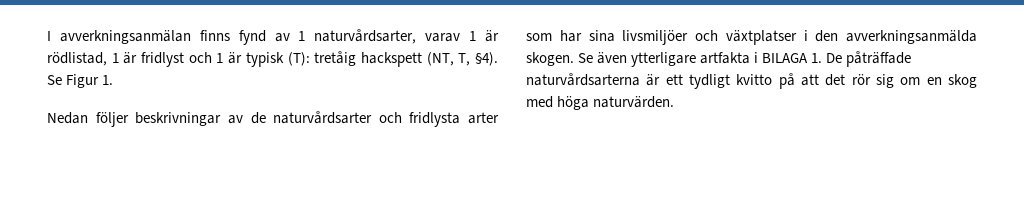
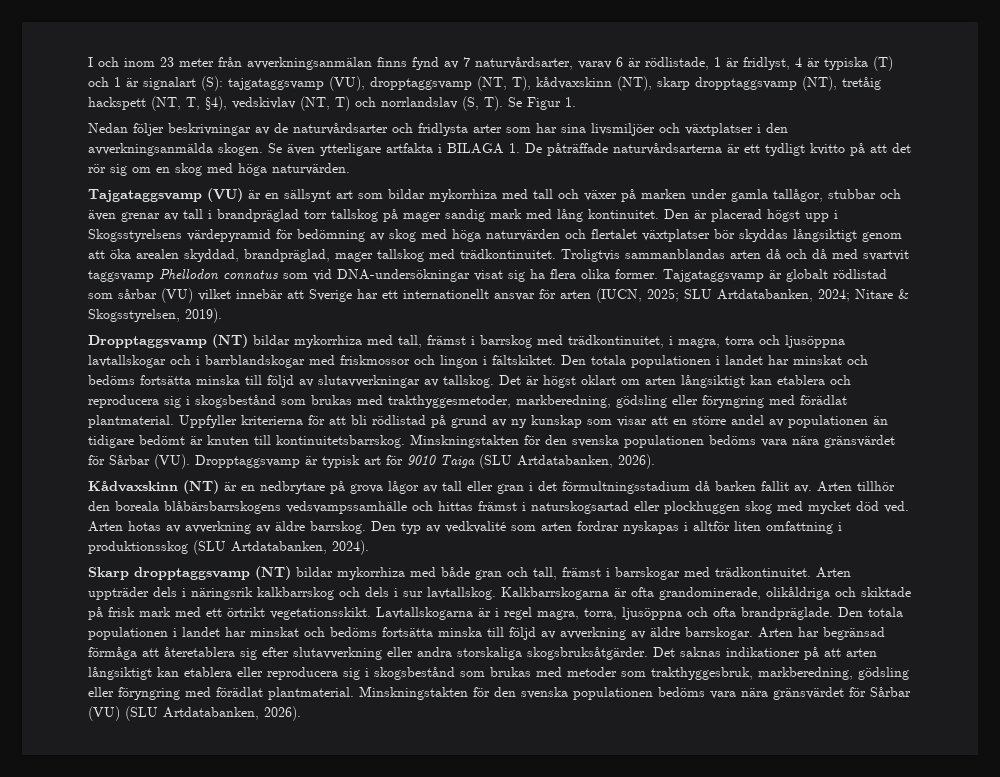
[47,31,51,41] I -> [88,57,242,67] I och inom 23 meter från
[298,31,306,41] 1 -> [463,57,470,67] 7
[469,30,500,42] [47,51,499,67] 1 är rödlistad, 1 är fridlyst och 1 är typisk (T): tretåig hackspett (NT, T, §4). -> [616,56,893,71] [88,76,881,91] [88,96,503,111] 6 är rödlistade, 1 är fridlyst, 4 är typiska (T) och 1 är signalart (S): tajgataggsvamp (VU), dropptaggsvamp (NT, T), kådvaxskinn (NT), skarp dropptaggsvamp (NT), tretåig hackspett (NT, T, §4), vedskivlav (NT, T) och norrlandslav (S, T).
(675, 102) none -> [88,188,901,202] [88,209,838,222] [88,229,902,242] [88,249,909,262] [88,269,887,282] [88,288,909,303] [88,308,222,323] [88,334,845,348] [88,355,868,368] [88,375,851,388] [88,395,847,408] [88,415,888,428] [88,434,895,448] [88,454,655,469] [88,480,895,494] [88,501,909,514] [88,521,842,534] [88,540,369,555] [88,566,851,580] [88,587,911,600] [88,607,903,620] [88,627,885,640] [88,647,877,660] [88,667,909,680] [88,686,911,700] [88,706,301,721] // Tajgataggsvamp (VU) är en sällsynt art som bildar mykorrhiza med tall och växer på marken under gamla tallågor, stubbar och även grenar av tall i brandpräglad torr tallskog på mager sandig mark med lång kontinuitet. Den är placerad högst upp i Skogsstyrelsens värdepyramid för bedömning av skog med höga naturvärden och flertalet växtplatser bör skyddas långsiktigt genom att öka arealen skyddad, brandpräglad, mager tallskog med trädkontinuitet. Troligtvis sammanblandas arten då och då med svartvit taggsvamp Phellodon connatus som vid DNA-undersökningar visat sig ha flera olika former. Tajgataggsvamp är globalt rödlistad som sårbar (VU) vilket innebär att Sverige har ett internationellt ansvar för arten (IUCN, 2025; SLU Artdatabanken, 2024; Nitare & Skogsstyrelsen, 2019). // Dropptaggsvamp (NT) bildar mykorrhiza med tall, främst i barrskog med trädkontinuitet, i magra, torra och ljusöppna lavtallskogar och i barrblandskogar med friskmossor och lingon i fältskiktet. Den totala populationen i landet har minskat och bedöms fortsätta minska till följd av slutavverkningar av tallskog. Det är högst oklart om arten långsiktigt kan etablera och reproducera sig i skogsbestånd som brukas med trakthyggesmetoder, markberedning, gödsling eller föryngring med förädlat plantmaterial. Uppfyller kriterierna för att bli rödlistad på grund av ny kunskap som visar att en större andel av populationen än tidigare bedömt är knuten till kontinuitetsbarrskog. Minskningstakten för den svenska populationen bedöms vara nära gränsvärdet för Sårbar (VU). Dropptaggsvamp är typisk art för 9010 Taiga (SLU Artdatabanken, 2026). // Kådvaxskinn (NT) är en nedbrytare på grova lågor av tall eller gran i det förmultningsstadium då barken fallit av. Arten tillhör den boreala blåbärsbarrskogens vedsvampssamhälle och hittas främst i naturskogsartad eller plockhuggen skog med mycket död ved. Arten hotas av avverkning av äldre barrskog. Den typ av vedkvalité som arten fordrar nyskapas i alltför liten omfattning i produktionsskog (SLU Artdatabanken, 2024). // Skarp dropptaggsvamp (NT) bildar mykorrhiza med både gran och tall, främst i barrskogar med trädkontinuitet. Arten uppträder dels i näringsrik kalkbarrskog och dels i sur lavtallskog. Kalkbarrskogarna är ofta grandominerade, olikåldriga och skiktade på frisk mark med ett örtrikt vegetationsskikt. Lavtallskogarna är i regel magra, torra, ljusöppna och ofta brandpräglade. Den totala populationen i landet har minskat och bedöms fortsätta minska till följd av avverkning av äldre barrskogar. Arten har begränsad förmåga att återetablera sig efter slutavverkning eller andra storskaliga skogsbruksåtgärder. Det saknas indikationer på att arten långsiktigt kan etablera eller reproducera sig i skogsbestånd som brukas med metoder som trakthyggesbruk, markberedning, gödsling eller föryngring med förädlat plantmaterial. Minskningstakten för den svenska populationen bedöms vara nära gränsvärdet för Sårbar (VU) (SLU Artdatabanken, 2026).

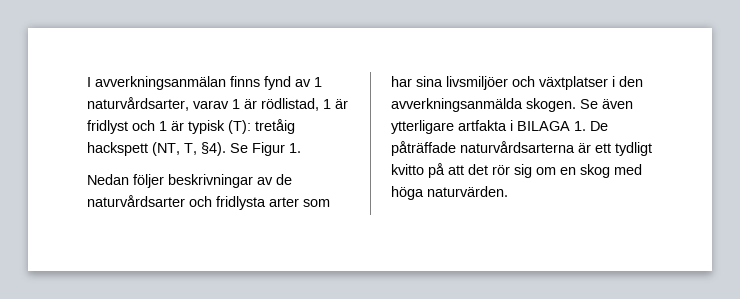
[88,57,242,67] I och inom 23 meter från -> [87,77,91,87] I
[463,57,470,67] 7 -> [314,77,322,87] 1
[616,56,893,71] [88,76,881,91] [88,96,503,111] 6 är rödlistade, 1 är fridlyst, 4 är typiska (T) och 1 är signalart (S): tajgataggsvamp (VU), dropptaggsvamp (NT, T), kådvaxskinn (NT), skarp dropptaggsvamp (NT), tretåig hackspett (NT, T, §4), vedskivlav (NT, T) och norrlandslav (S, T). -> [232,98,348,111] [87,119,295,134] [87,142,226,156] 1 är rödlistad, 1 är fridlyst och 1 är typisk (T): tretåig hackspett (NT, T, §4).
[88,188,901,202] [88,209,838,222] [88,229,902,242] [88,249,909,262] [88,269,887,282] [88,288,909,303] [88,308,222,323] [88,334,845,348] [88,355,868,368] [88,375,851,388] [88,395,847,408] [88,415,888,428] [88,434,895,448] [88,454,655,469] [88,480,895,494] [88,501,909,514] [88,521,842,534] [88,540,369,555] [88,566,851,580] [88,587,911,600] [88,607,903,620] [88,627,885,640] [88,647,877,660] [88,667,909,680] [88,686,911,700] [88,706,301,721] // Tajgataggsvamp (VU) är en sällsynt art som bildar mykorrhiza med tall och växer på marken under gamla tallågor, stubbar och även grenar av tall i brandpräglad torr tallskog på mager sandig mark med lång kontinuitet. Den är placerad högst upp i Skogsstyrelsens värdepyramid för bedömning av skog med höga naturvärden och flertalet växtplatser bör skyddas långsiktigt genom att öka arealen skyddad, brandpräglad, mager tallskog med trädkontinuitet. Troligtvis sammanblandas arten då och då med svartvit taggsvamp Phellodon connatus som vid DNA-undersökningar visat sig ha flera olika former. Tajgataggsvamp är globalt rödlistad som sårbar (VU) vilket innebär att Sverige har ett internationellt ansvar för arten (IUCN, 2025; SLU Artdatabanken, 2024; Nitare & Skogsstyrelsen, 2019). // Dropptaggsvamp (NT) bildar mykorrhiza med tall, främst i barrskog med trädkontinuitet, i magra, torra och ljusöppna lavtallskogar och i barrblandskogar med friskmossor och lingon i fältskiktet. Den totala populationen i landet har minskat och bedöms fortsätta minska till följd av slutavverkningar av tallskog. Det är högst oklart om arten långsiktigt kan etablera och reproducera sig i skogsbestånd som brukas med trakthyggesmetoder, markberedning, gödsling eller föryngring med förädlat plantmaterial. Uppfyller kriterierna för att bli rödlistad på grund av ny kunskap som visar att en större andel av populationen än tidigare bedömt är knuten till kontinuitetsbarrskog. Minskningstakten för den svenska populationen bedöms vara nära gränsvärdet för Sårbar (VU). Dropptaggsvamp är typisk art för 9010 Taiga (SLU Artdatabanken, 2026). // Kådvaxskinn (NT) är en nedbrytare på grova lågor av tall eller gran i det förmultningsstadium då barken fallit av. Arten tillhör den boreala blåbärsbarrskogens vedsvampssamhälle och hittas främst i naturskogsartad eller plockhuggen skog med mycket död ved. Arten hotas av avverkning av äldre barrskog. Den typ av vedkvalité som arten fordrar nyskapas i alltför liten omfattning i produktionsskog (SLU Artdatabanken, 2024). // Skarp dropptaggsvamp (NT) bildar mykorrhiza med både gran och tall, främst i barrskogar med trädkontinuitet. Arten uppträder dels i näringsrik kalkbarrskog och dels i sur lavtallskog. Kalkbarrskogarna är ofta grandominerade, olikåldriga och skiktade på frisk mark med ett örtrikt vegetationsskikt. Lavtallskogarna är i regel magra, torra, ljusöppna och ofta brandpräglade. Den totala populationen i landet har minskat och bedöms fortsätta minska till följd av avverkning av äldre barrskogar. Arten har begränsad förmåga att återetablera sig efter slutavverkning eller andra storskaliga skogsbruksåtgärder. Det saknas indikationer på att arten långsiktigt kan etablera eller reproducera sig i skogsbestånd som brukas med metoder som trakthyggesbruk, markberedning, gödsling eller föryngring med förädlat plantmaterial. Minskningstakten för den svenska populationen bedöms vara nära gränsvärdet för Sårbar (VU) (SLU Artdatabanken, 2026). -> (508, 191) none

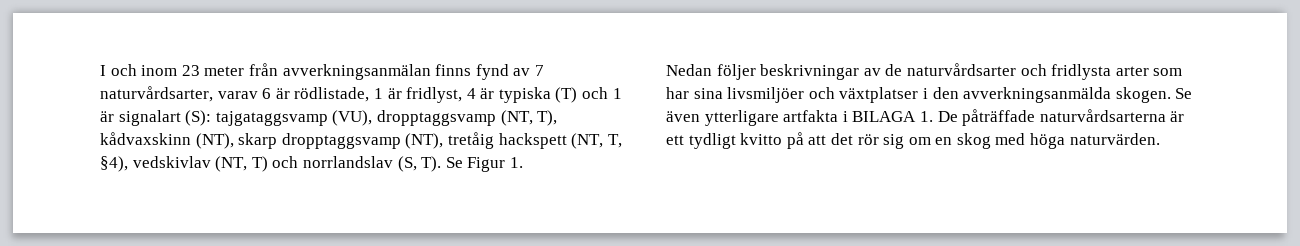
[87,77,91,87] I -> [100,63,278,76] I och inom 23 meter från
[314,77,322,87] 1 -> [534,65,544,76] 7
[232,98,348,111] [87,119,295,134] [87,142,226,156] 1 är rödlistad, 1 är fridlyst och 1 är typisk (T): tretåig hackspett (NT, T, §4). -> [262,87,622,103] [100,110,558,126] [100,132,622,149] [100,156,442,172] 6 är rödlistade, 1 är fridlyst, 4 är typiska (T) och 1 är signalart (S): tajgataggsvamp (VU), dropptaggsvamp (NT, T), kådvaxskinn (NT), skarp dropptaggsvamp (NT), tretåig hackspett (NT, T, §4), vedskivlav (NT, T) och norrlandslav (S, T).

